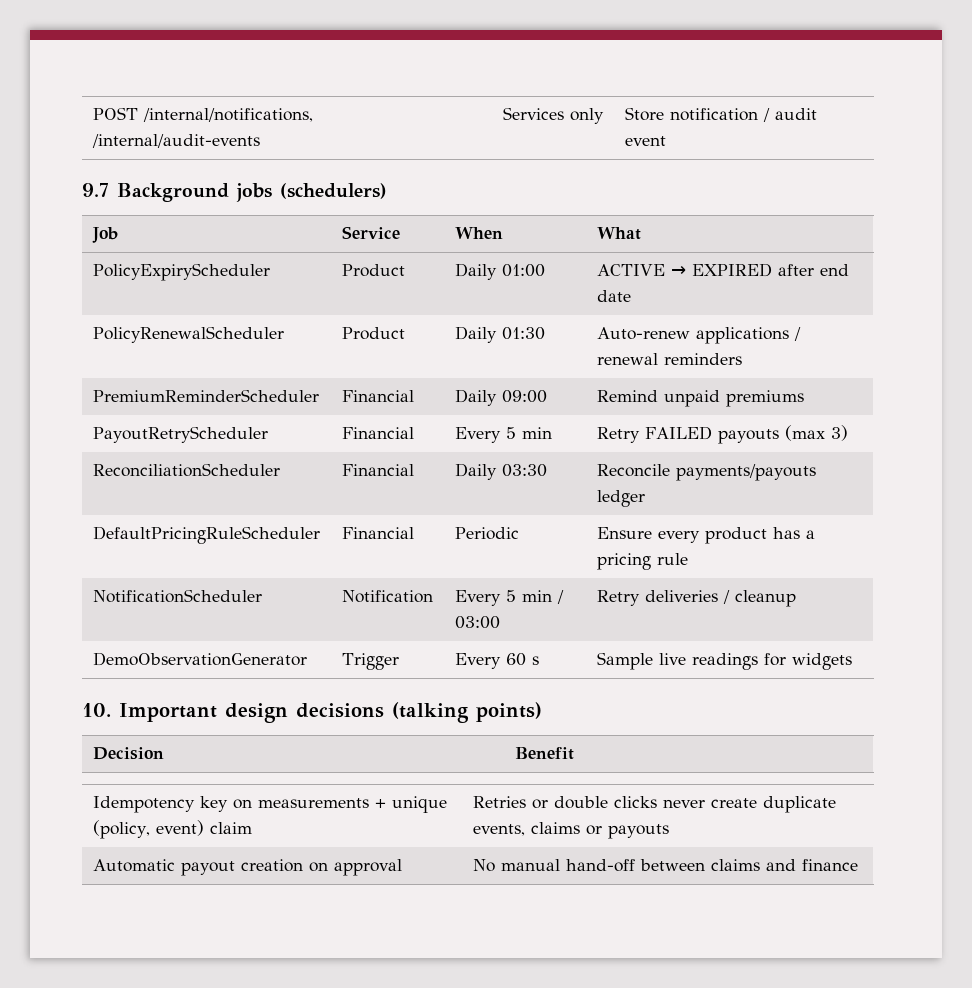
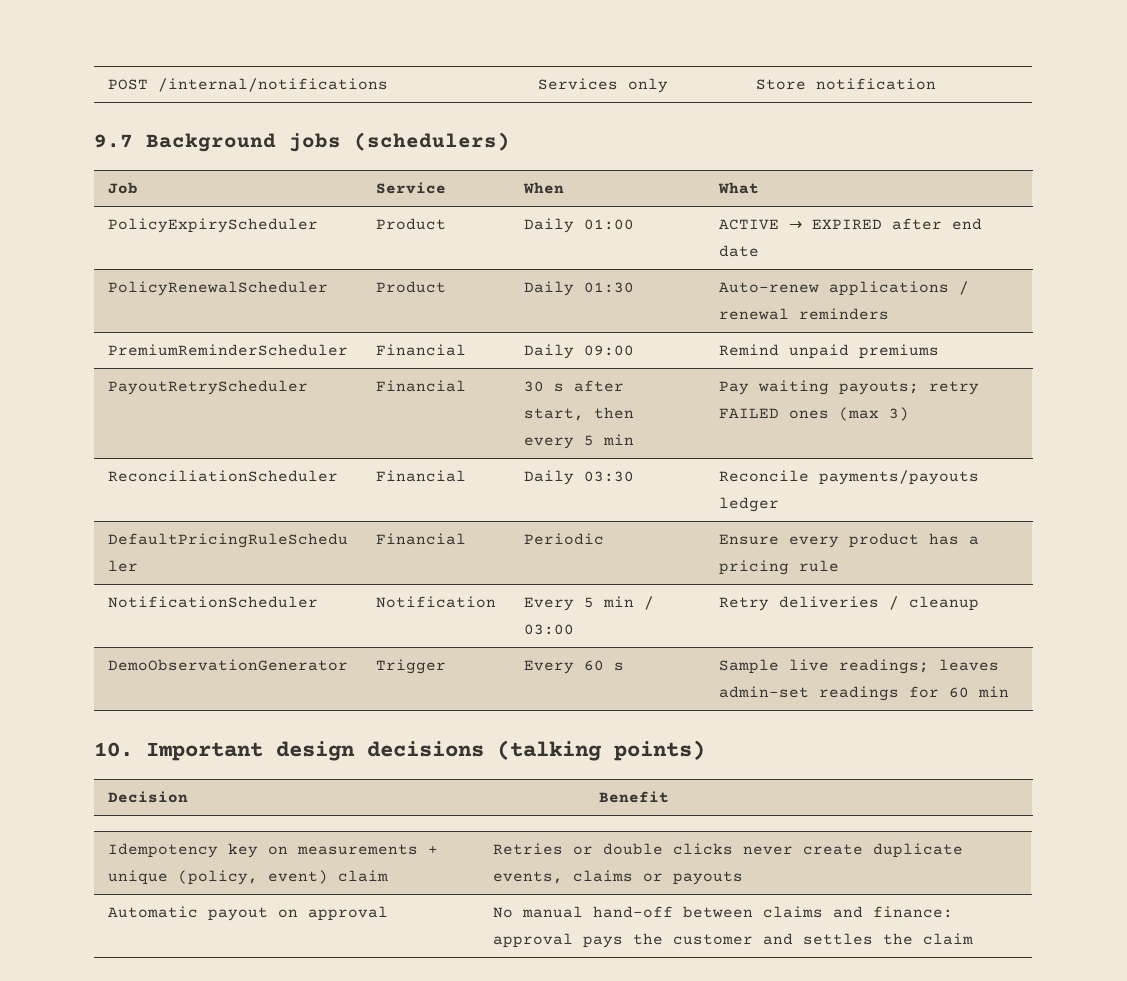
[142,108,313,122] [91,134,260,148] /internal/notifications, /internal/audit-events -> [157,78,388,92] /internal/notifications
[762,108,817,122] [624,136,666,146] / audit event -> (936, 84) none
[454,427,552,443] [596,426,779,444] Every 5 min | Retry FAILED payouts -> [523,380,624,392] [523,407,634,421] [523,434,634,449] [718,380,979,395] [718,408,829,419] 30 s after start, then every 5 min | Pay waiting payouts; retry FAILED ones
[691,653,852,670] readings for widgets -> [838,659,999,674] [718,686,1009,701] readings; leaves admin-set readings for 60 min
[240,859,303,872] creation -> (268, 914) none
[801,859,858,871] finance -> [872,906,953,918] [492,933,973,948] finance: approval pays the customer and settles the claim

